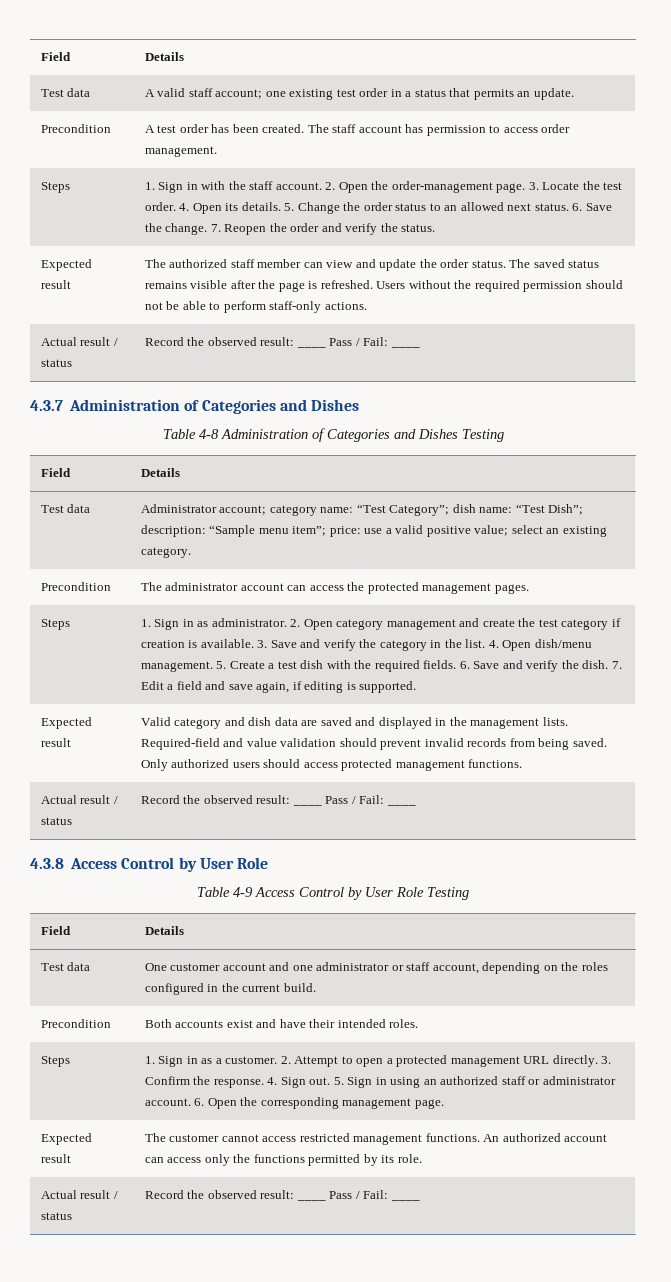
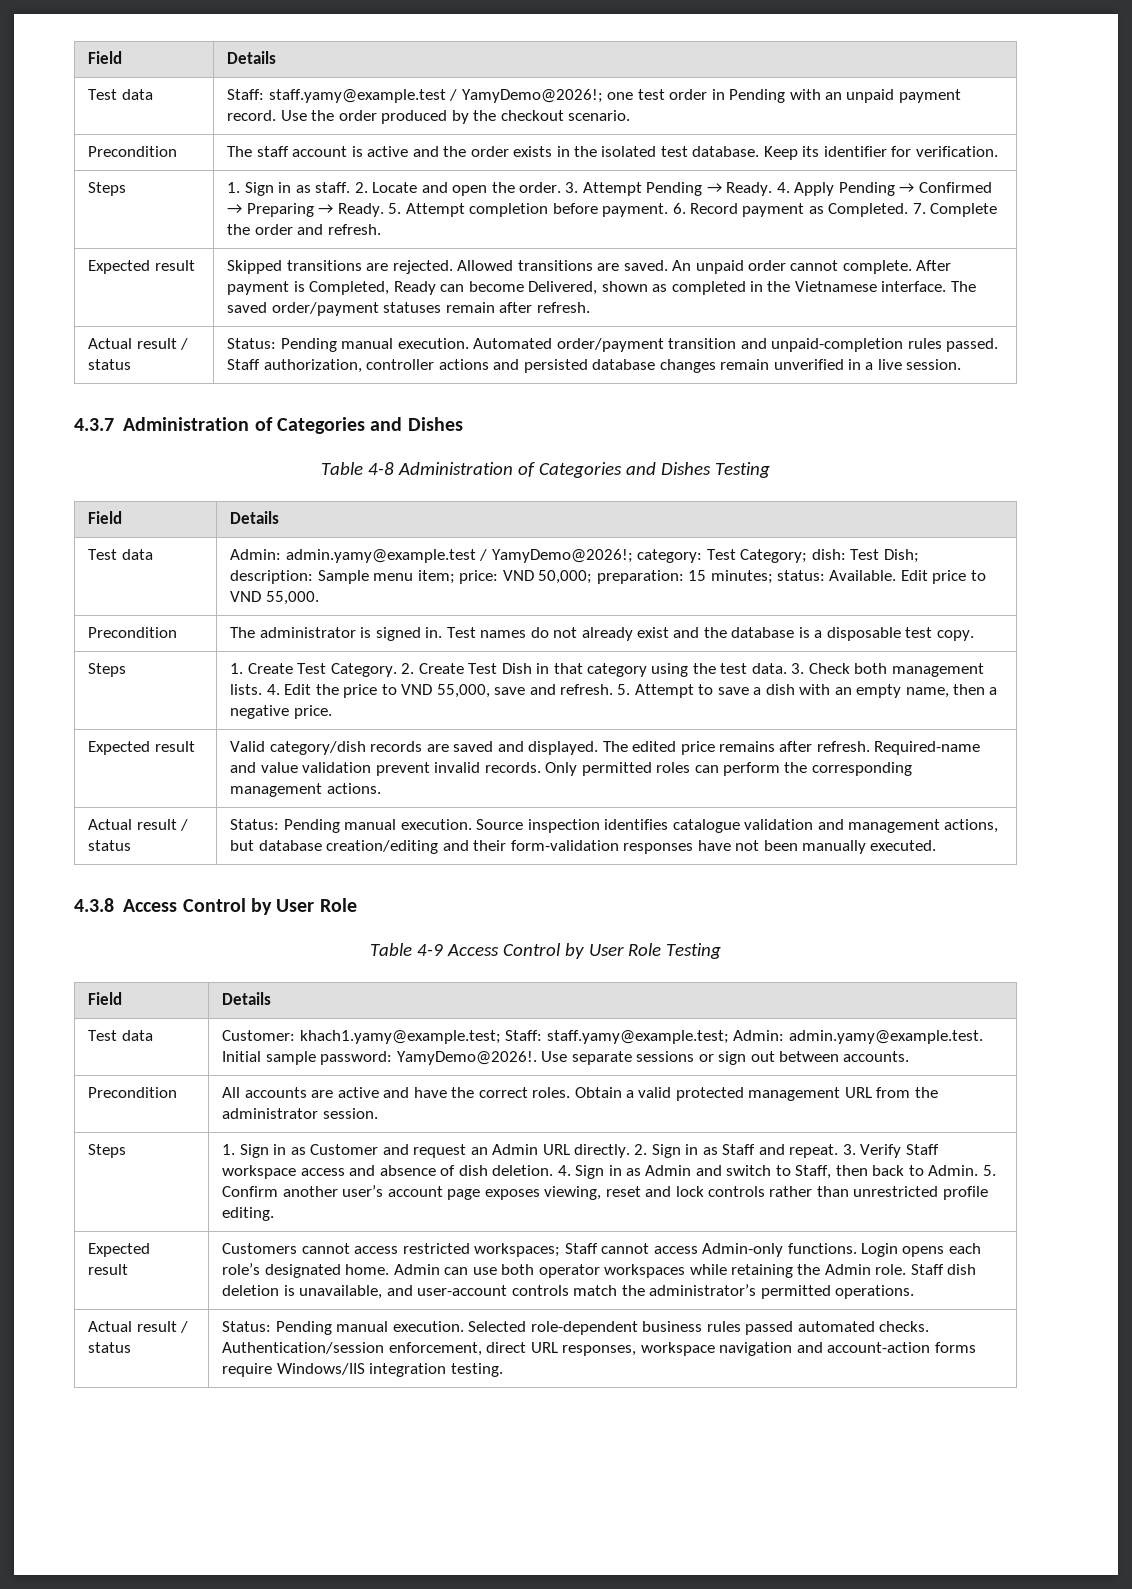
[40,52,71,61] [144,52,184,61] [40,88,91,97] [144,88,574,100] [40,124,111,133] [144,124,571,136] [144,146,217,157] [40,182,70,193] [144,181,623,193] [144,202,612,214] [144,223,436,235] [40,259,92,271] [40,280,71,289] [144,259,600,271] [144,280,623,292] [144,301,367,313] [40,337,118,346] [40,359,72,367] [144,337,295,346] [296,346,326,348] [329,337,389,346] [390,346,420,348] Field | Details // Test data | A valid staff account; one existing test order in a status that permits an update. // Precondition | A test order has been created. The staff account has permission to access order management. // Steps | 1. Sign in with the staff account. 2. Open the order-management page. 3. Locate the test order. 4. Open its details. 5. Change the order status to an allowed next status. 6. Save the change. 7. Reopen the order and verify the status. // Expected result | The authorized staff member can view and update the order status. The saved status remains visible after the page is refreshed. Users without the required permission should not be able to perform staff-only actions. // Actual result / status | Record the observed result: ____ Pass / Fail: ____ -> [88,51,123,64] [227,51,277,64] [88,89,153,100] [227,89,961,103] [227,110,631,124] [88,146,178,157] [227,146,998,160] [88,182,127,196] [227,182,992,196] [227,203,998,217] [227,224,381,235] [88,260,195,274] [227,260,952,274] [227,281,976,295] [227,302,590,316] [88,338,189,350] [88,359,132,370] [227,338,998,352] [227,359,962,373] Field | Details // Test data | Staff: staff.yamy@example.test / YamyDemo@2026!; one test order in Pending with an unpaid payment record. Use the order produced by the checkout scenario. // Precondition | The staff account is active and the order exists in the isolated test database. Keep its identifier for verification. // Steps | 1. Sign in as staff. 2. Locate and open the order. 3. Attempt Pending → Ready. 4. Apply Pending → Confirmed → Preparing → Ready. 5. Attempt completion before payment. 6. Record payment as Completed. 7. Complete the order and refresh. // Expected result | Skipped transitions are rejected. Allowed transitions are saved. An unpaid order cannot complete. After payment is Completed, Ready can become Delivered, shown as completed in the Vietnamese interface. The saved order/payment statuses remain after refresh. // Actual result / status | Status: Pending manual execution. Automated order/payment transition and unpaid-completion rules passed. Staff authorization, controller actions and persisted database changes remain unverified in a live session.
[140,504,584,516] [140,525,607,537] [140,547,191,558] [40,582,111,591] [140,582,529,594] [40,619,70,630] [140,618,621,630] [140,639,592,651] [140,660,622,672] [140,681,417,693] [40,717,92,729] [40,738,71,747] [140,717,568,729] [140,738,220,750] Administrator account; category name: “Test Category”; dish name: “Test Dish”; description: “Sample menu item”; price: use a valid positive value; select an existing category. // Precondition | The administrator account can access the protected management pages. // Steps | 1. Sign in as administrator. 2. Open category management and create the test category if creation is available. 3. Save and verify the category in the list. 4. Open dish/menu management. 5. Create a test dish with the required fields. 6. Save and verify the dish. 7. Edit a field and save again, if editing is supported. // Expected result | Valid category and dish data are saved and displayed in the management lists. Required-field -> [230,549,919,563] [230,570,986,584] [230,591,319,605] [88,627,178,638] [230,627,974,641] [88,663,127,677] [230,663,984,677] [230,684,998,698] [230,705,332,719] [88,741,195,755] [230,741,981,755] Admin: admin.yamy@example.test / YamyDemo@2026!; category: Test Category; dish: Test Dish; description: Sample menu item; price: VND 50,000; preparation: 15 minutes; status: Available. Edit price to VND 55,000. // Precondition | The administrator is signed in. Test names do not already exist and the database is a disposable test copy. // Steps | 1. Create Test Category. 2. Create Test Dish in that category using the test data. 3. Check both management lists. 4. Edit the price to VND 55,000, save and refresh. 5. Attempt to save a dish with an empty name, then a negative price. // Expected result | Valid category/dish records are saved and displayed. The edited price remains after refresh. Required-name
[339,738,377,747] should -> (372, 767) none
[467,738,607,750] [140,759,523,771] [40,795,118,804] [40,817,72,825] [140,795,291,804] [292,804,322,806] [325,795,385,804] [386,804,416,806] records from being saved. Only authorized users should access protected management functions. // Actual result / status | Record the observed result: ____ Pass / Fail: ____ -> [484,762,912,776] [230,783,381,797] [88,819,189,831] [88,840,132,851] [230,819,999,833] [230,840,937,854] records. Only permitted roles can perform the corresponding management actions. // Actual result / status | Status: Pending manual execution. Source inspection identifies catalogue validation and management actions, but database creation/editing and their form-validation responses have not been manually executed.
[144,962,608,974] [144,983,316,995] [40,1019,111,1028] [144,1019,419,1028] [40,1056,70,1067] [144,1055,612,1067] [144,1076,616,1088] [144,1097,444,1109] [40,1133,92,1145] [40,1154,71,1163] [144,1133,220,1142] One customer account and one administrator or staff account, depending on the roles configured in the current build. // Precondition | Both accounts exist and have their intended roles. // Steps | 1. Sign in as a customer. 2. Attempt to open a protected management URL directly. 3. Confirm the response. 4. Sign out. 5. Sign in using an authorized staff or administrator account. 6. Open the corresponding management page. // Expected result | The customer -> [222,1030,983,1044] [222,1051,910,1065] [88,1087,178,1098] [222,1087,938,1101] [222,1108,378,1119] [88,1144,127,1158] [222,1144,939,1158] [222,1165,996,1179] [222,1185,988,1200] [222,1207,275,1221] [88,1243,151,1257] [88,1264,129,1275] [222,1243,298,1254] Customer: khach1.yamy@example.test; Staff: staff.yamy@example.test; Admin: admin.yamy@example.test. Initial sample password: YamyDemo@2026!. Use separate sessions or sign out between accounts. // Precondition | All accounts are active and have the correct roles. Obtain a valid protected management URL from the administrator session. // Steps | 1. Sign in as Customer and request an Admin URL directly. 2. Sign in as Staff and repeat. 3. Verify Staff workspace access and absence of dish deletion. 4. Sign in as Admin and switch to Staff, then back to Admin. 5. Confirm another user’s account page exposes viewing, reset and lock controls rather than unrestricted profile editing. // Expected result | Customers
[353,1133,608,1145] [144,1154,422,1166] [40,1190,118,1199] [40,1212,72,1220] [144,1190,295,1199] [296,1199,326,1201] [329,1190,389,1199] [390,1199,420,1201] management functions. An authorized account can access only the functions permitted by its role. // Actual result / status | Record the observed result: ____ Pass / Fail: ____ -> [474,1243,981,1257] [222,1263,977,1278] [222,1284,914,1299] [88,1321,189,1333] [88,1342,132,1353] [222,1321,929,1335] [222,1342,976,1356] [222,1363,503,1377] workspaces; Staff cannot access Admin-only functions. Login opens each role’s designated home. Admin can use both operator workspaces while retaining the Admin role. Staff dish deletion is unavailable, and user-account controls match the administrator’s permitted operations. // Actual result / status | Status: Pending manual execution. Selected role-dependent business rules passed automated checks. Authentication/session enforcement, direct URL responses, workspace navigation and account-action forms require Windows/IIS integration testing.

